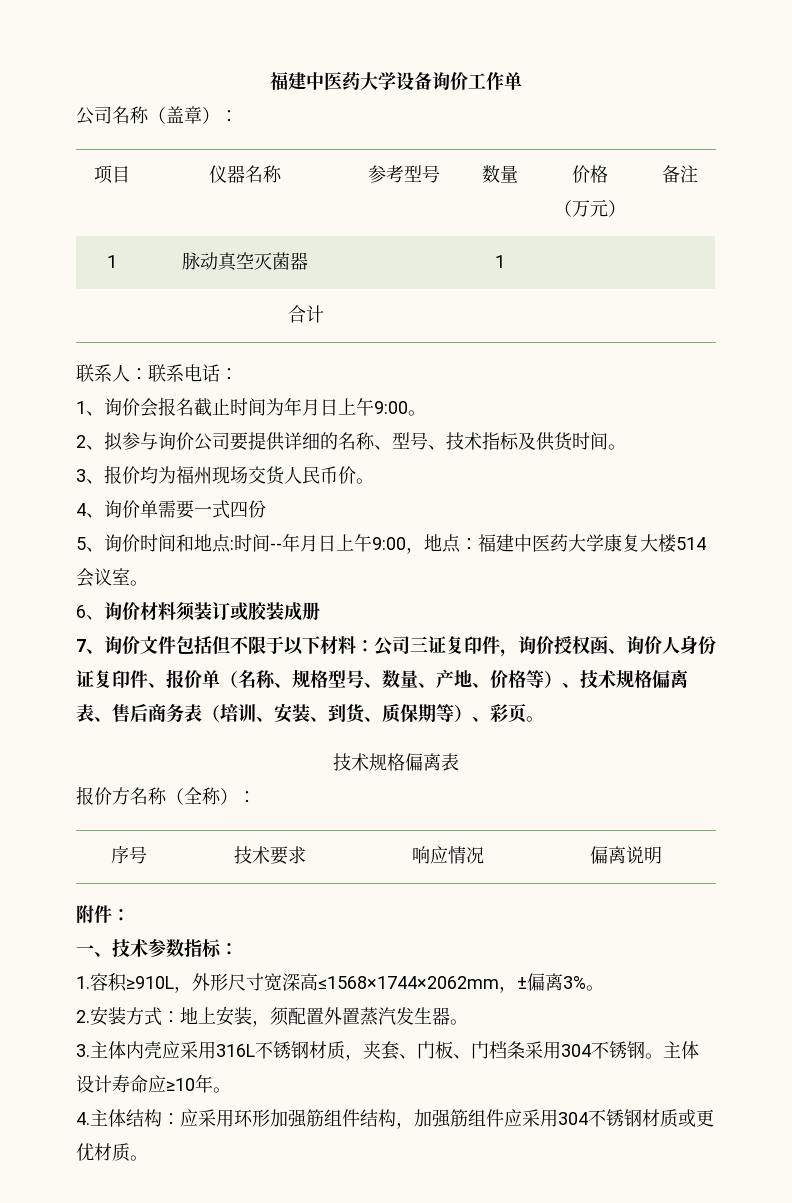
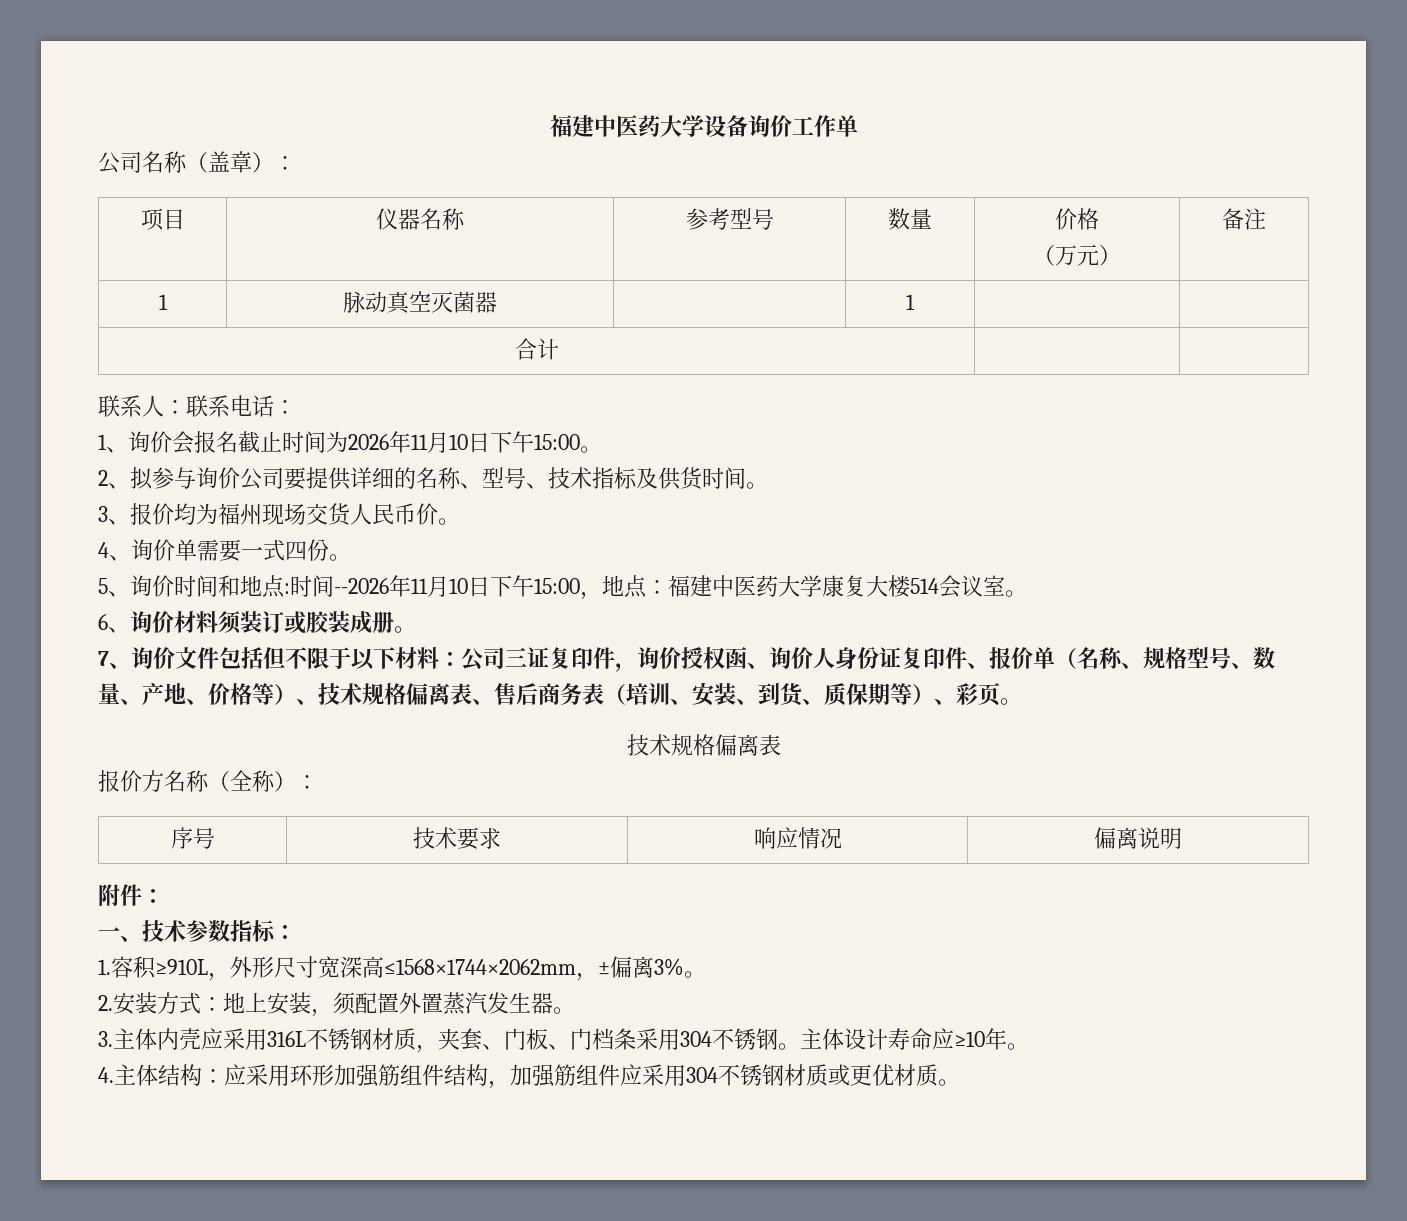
[284,397,408,416] 年月日上午9:00 -> [348,431,580,453] 2026年11月10日下午15:00
(266, 509) none -> [329,554,351,561] 。
[270,533,406,552] --年月日上午9:00 -> [334,575,580,597] --2026年11月10日下午15:00
(320, 611) none -> [394,626,416,633] 。

